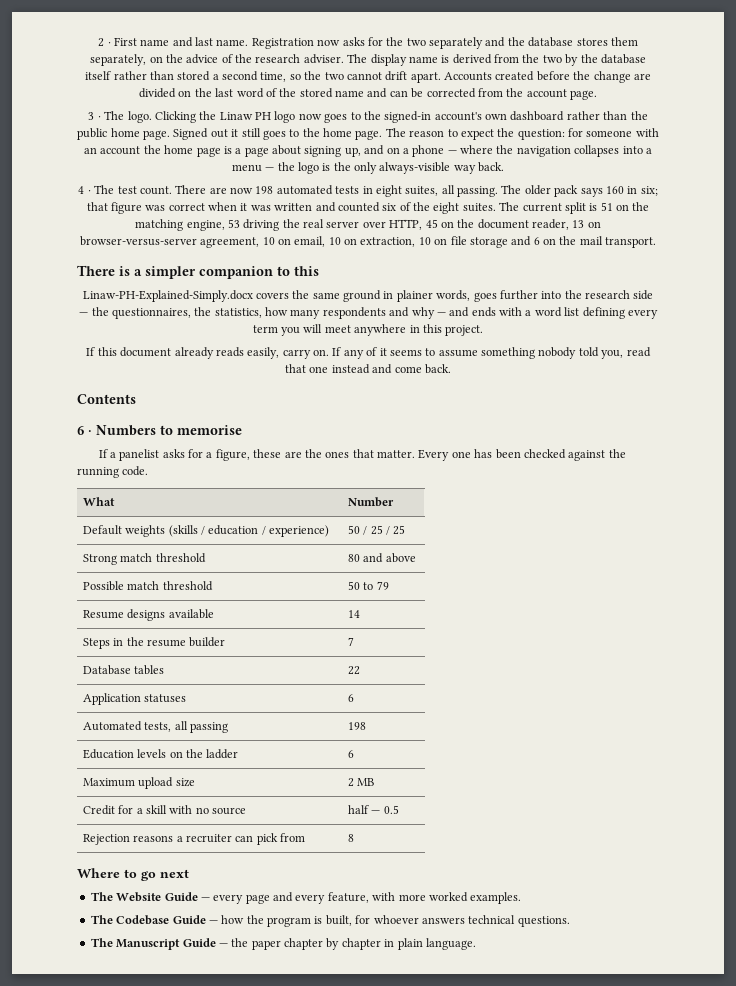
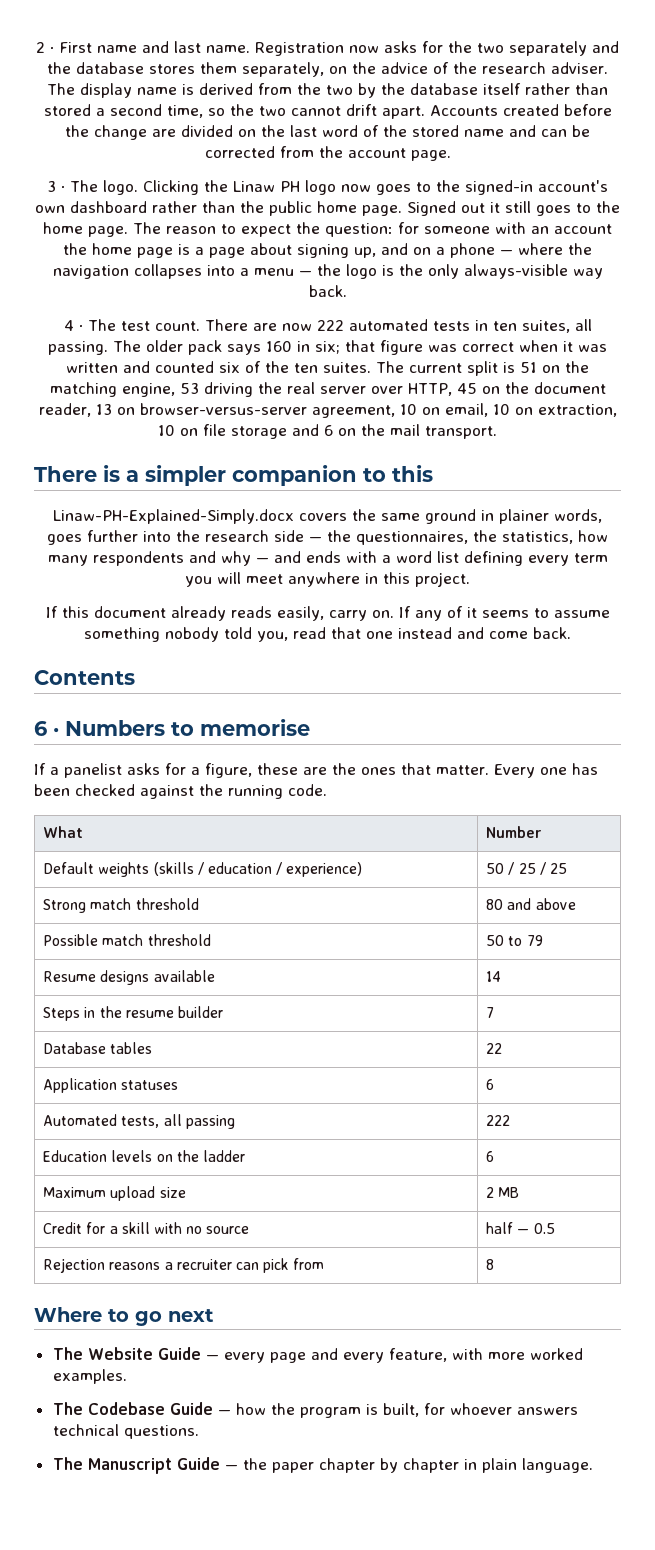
[255,186,274,194] 198 -> [316,320,344,331] 222
[375,185,402,197] eight -> [492,321,517,331] ten
[433,202,460,214] eight -> [294,363,318,373] ten
[347,722,366,730] 198 -> [486,1115,511,1126] 222

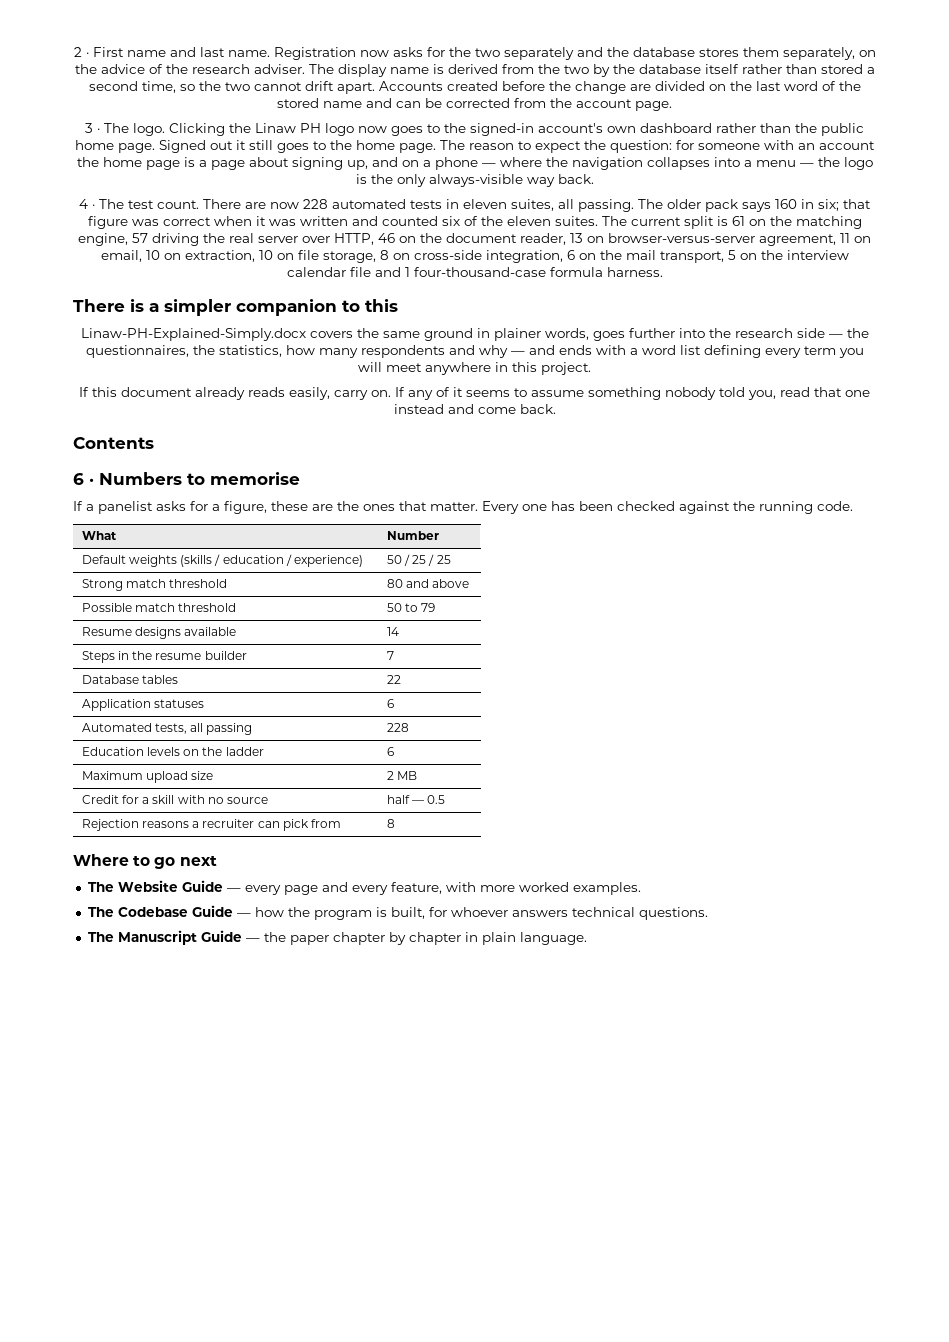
[316,320,344,331] 222 -> [303,199,328,209] 228
[492,321,517,331] ten -> [463,199,507,209] eleven
[294,363,318,373] ten -> [506,216,551,226] eleven
[520,362,537,373] 51 -> [731,216,745,226] 61
[179,383,199,394] 53 -> [132,233,148,243] 57
[456,383,477,394] 45 -> [378,233,395,243] 46
[399,404,417,415] 10 -> [840,233,850,243] 11
[231,424,497,439] storage and 6 on the mail transport. -> [322,250,849,263] [286,267,663,277] storage, 8 on cross-side integration, 6 on the mail transport, 5 on the interview calendar file and 1 four-thousand-case formula harness.
[486,1115,511,1126] 222 -> [386,723,409,732] 228

